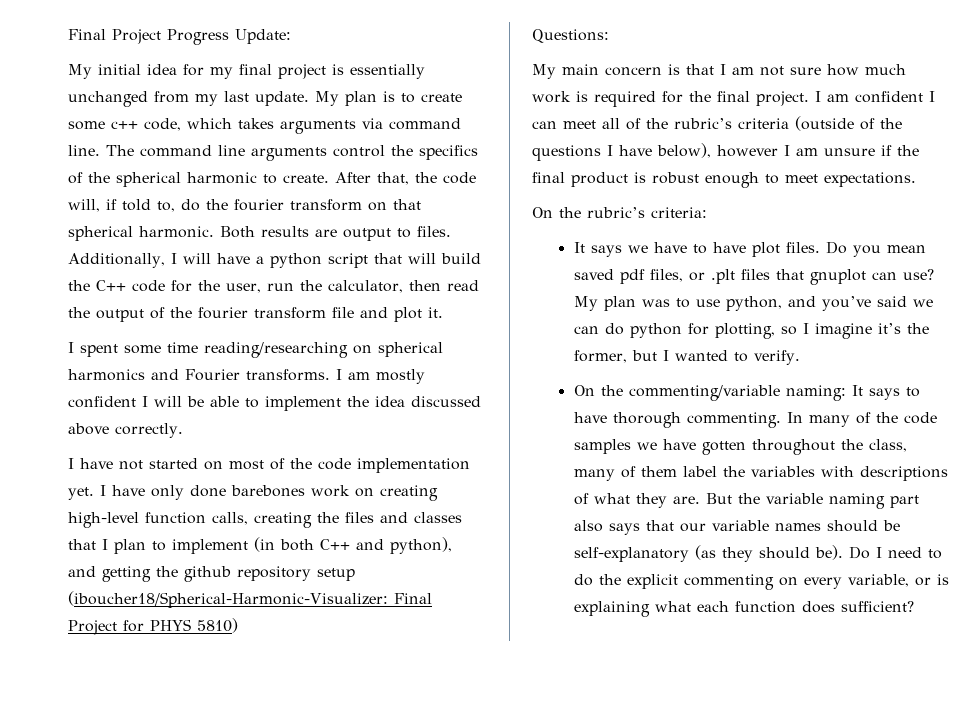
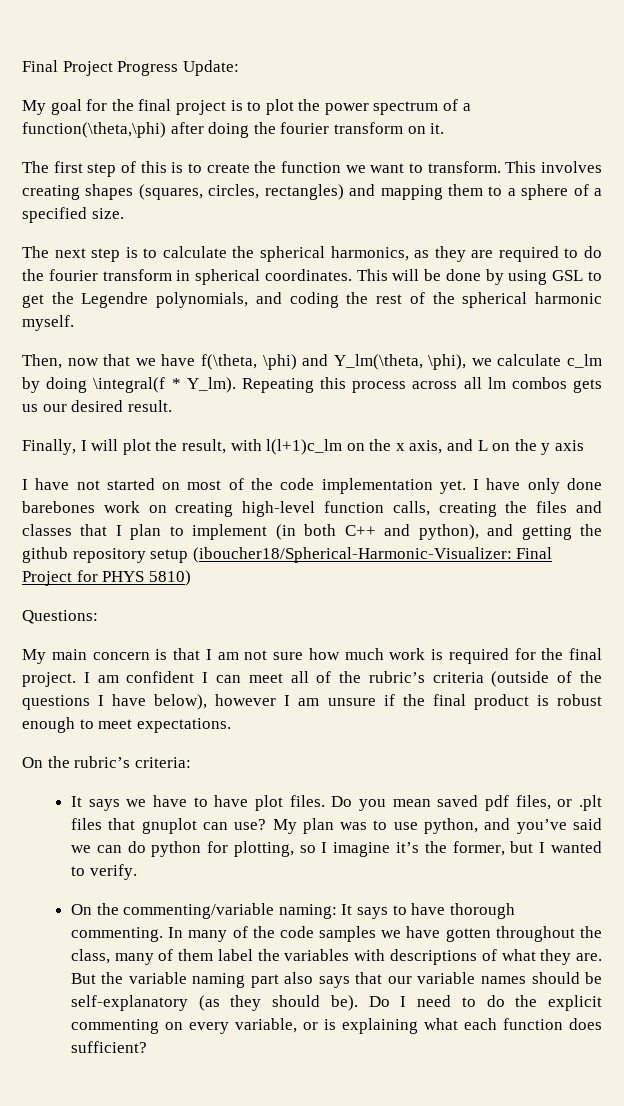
[98,64,425,79] [68,91,462,107] [68,118,461,134] [68,145,478,161] [68,172,476,187] [68,199,421,212] [68,226,451,241] [68,253,481,268] [68,280,479,293] [68,307,443,322] [68,342,443,358] [68,369,425,384] [68,396,481,411] [68,423,183,438] initial idea for my final project is essentially unchanged from my last update. My plan is to create some c++ code, which takes arguments via command line. The command line arguments control the specifics of the spherical harmonic to create. After that, the code will, if told to, do the fourier transform on that spherical harmonic. Both results are output to files. Additionally, I will have a python script that will build the C++ code for the user, run the calculator, then read the output of the fourier transform file and plot it. // I spent some time reading/researching on spherical harmonics and Fourier transforms. I am mostly confident I will be able to implement the idea discussed above correctly. -> [50,99,471,115] [22,122,445,138] [22,161,603,177] [22,184,602,200] [22,207,124,223] [22,246,602,262] [22,269,602,285] [22,292,603,308] [22,315,74,331] [22,354,602,370] [22,377,602,393] [22,400,172,412] [22,439,585,455] goal for the final project is to plot the power spectrum of a function(\theta,\phi) after doing the fourier transform on it. // The first step of this is to create the function we want to transform. This involves creating shapes (squares, circles, rectangles) and mapping them to a sphere of a specified size. // The next step is to calculate the spherical harmonics, as they are required to do the fourier transform in spherical coordinates. This will be done by using GSL to get the Legendre polynomials, and coding the rest of the spherical harmonic myself. // Then, now that we have f(\theta, \phi) and Y_lm(\theta, \phi), we calculate c_lm by doing \integral(f * Y_lm). Repeating this process across all lm combos gets us our desired result. // Finally, I will plot the result, with l(l+1)c_lm on the x axis, and L on the y axis

